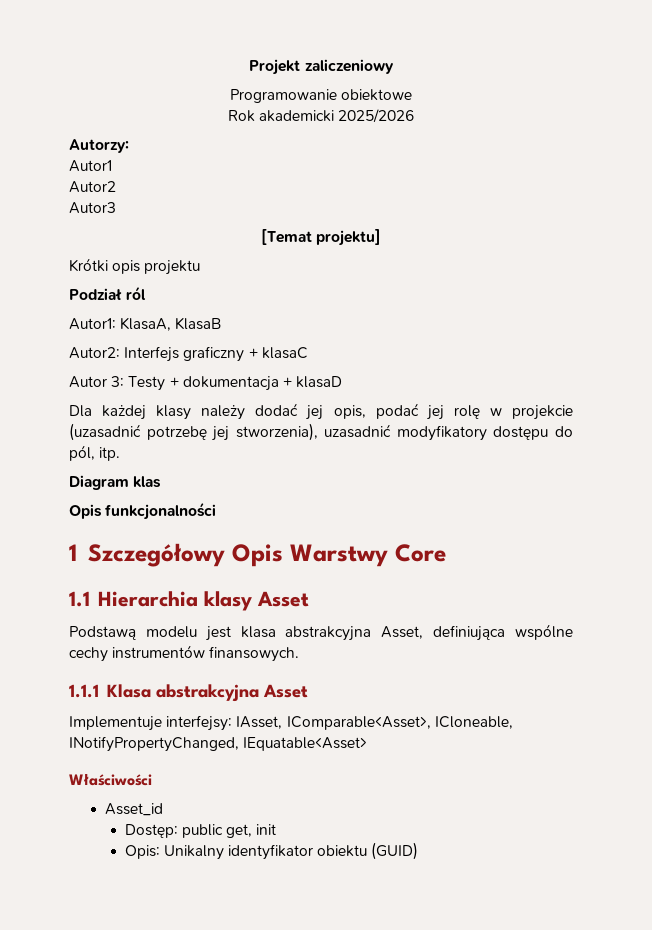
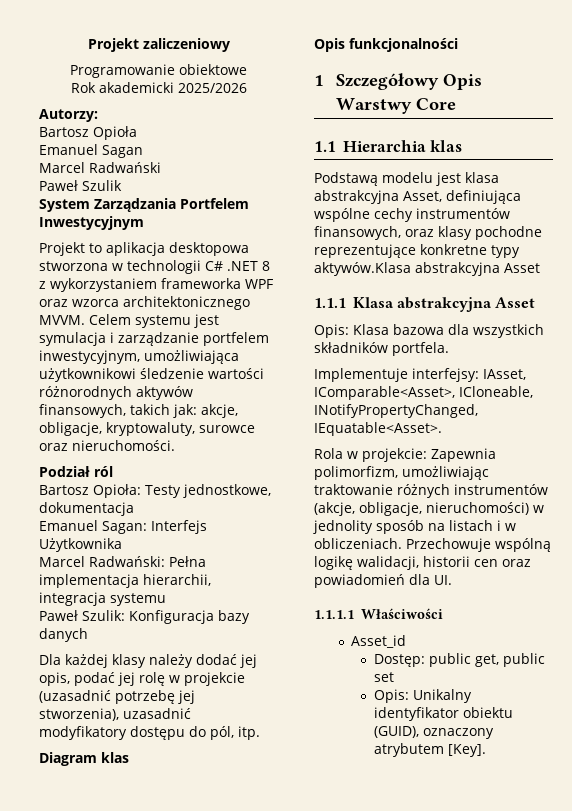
[69,160,112,172] [69,181,116,193] [69,202,116,214] [260,229,382,246] [69,258,201,275] [69,286,147,300] [69,317,222,331] [69,346,308,362] [69,376,343,391] Autor1 // Autor2 // Autor3 // [Temat projektu] // Krótki opis projektu // Podział ról // Autor1: KlasaA, KlasaB // Autor2: Interfejs graficzny + klasaC // Autor 3: Testy + dokumentacja + klasaD -> [39,126,137,140] [39,144,143,158] [39,162,161,173] [39,180,122,191] [39,198,249,212] [39,216,144,230] [39,242,249,256] [39,260,270,274] [39,278,273,292] [39,296,250,310] [39,314,219,328] [39,332,269,346] [39,350,239,364] [39,368,264,382] [39,386,193,400] [39,404,238,418] [39,422,255,436] [39,440,175,451] [39,466,113,477] [39,484,271,498] [39,502,134,516] [39,520,207,534] [39,538,122,552] [39,556,206,567] [39,574,211,588] [39,592,166,606] [39,610,250,624] [39,628,88,642] Bartosz Opioła // Emanuel Sagan // Marcel Radwański // Paweł Szulik // System Zarządzania Portfelem Inwestycyjnym // Projekt to aplikacja desktopowa stworzona w technologii C# .NET 8 z wykorzystaniem frameworka WPF oraz wzorca architektonicznego MVVM. Celem systemu jest symulacja i zarządzanie portfelem inwestycyjnym, umożliwiająca użytkownikowi śledzenie wartości różnorodnych aktywów finansowych, takich jak: akcje, obligacje, kryptowaluty, surowce oraz nieruchomości. // Podział ról // Bartosz Opioła: Testy jednostkowe, dokumentacja // Emanuel Sagan: Interfejs Użytkownika // Marcel Radwański: Pełna implementacja hierarchii, integracja systemu // Paweł Szulik: Konfiguracja bazy danych
[203,591,309,611] klasy Asset -> [430,140,463,152] klas
[209,646,300,662] [69,684,308,702] finansowych. // 1.1.1 Klasa abstrakcyjna Asset -> [314,226,542,240] [314,244,520,258] [314,262,540,276] [314,297,536,312] [314,324,544,338] [314,342,449,356] finansowych, oraz klasy pochodne reprezentujące konkretne typy aktywów.Klasa abstrakcyjna Asset // 1.1.1 Klasa abstrakcyjna Asset // Opis: Klasa bazowa dla wszystkich składników portfela.
[243,737,368,751] IEquatable<Asset> // -> [314,422,442,436] [314,448,496,462] [314,466,489,480] [314,484,548,498] [314,502,544,516] [313,520,516,534] [314,538,551,552] [314,556,531,570] [314,574,452,588] [314,610,354,619] IEquatable<Asset>. // Rola w projekcie: Zapewnia polimorfizm, umożliwiając traktowanie różnych instrumentów (akcje, obligacje, nieruchomości) w jednolity sposób na listach i w obliczeniach. Przechowuje wspólną logikę walidacji, historii cen oraz powiadomień dla UI. // 1.1.1.1
[256,824,277,835] init -> [502,653,545,667] [373,672,394,682] public set
[371,842,419,860] (GUID) -> [373,726,494,739] [373,743,486,757] (GUID), oznaczony atrybutem [Key].

